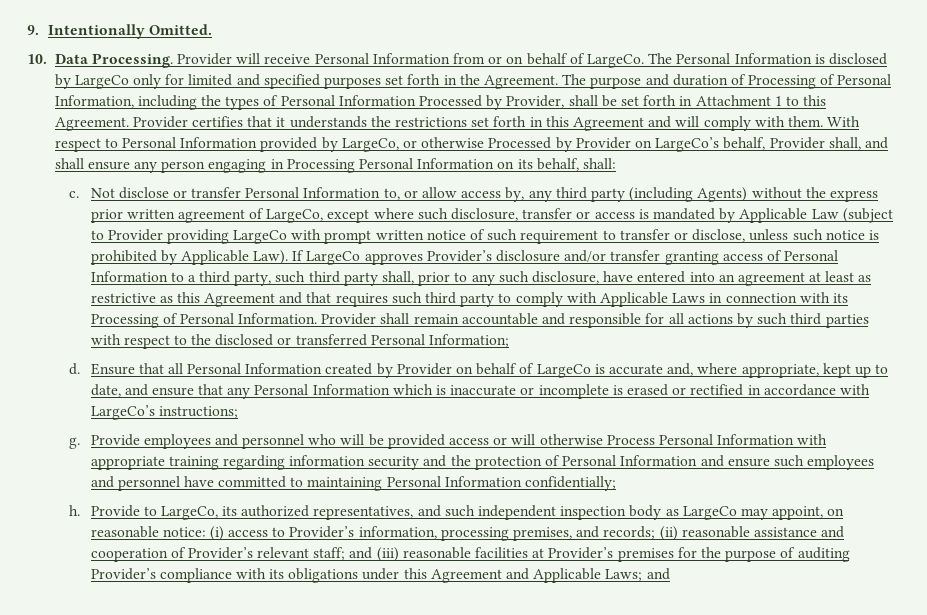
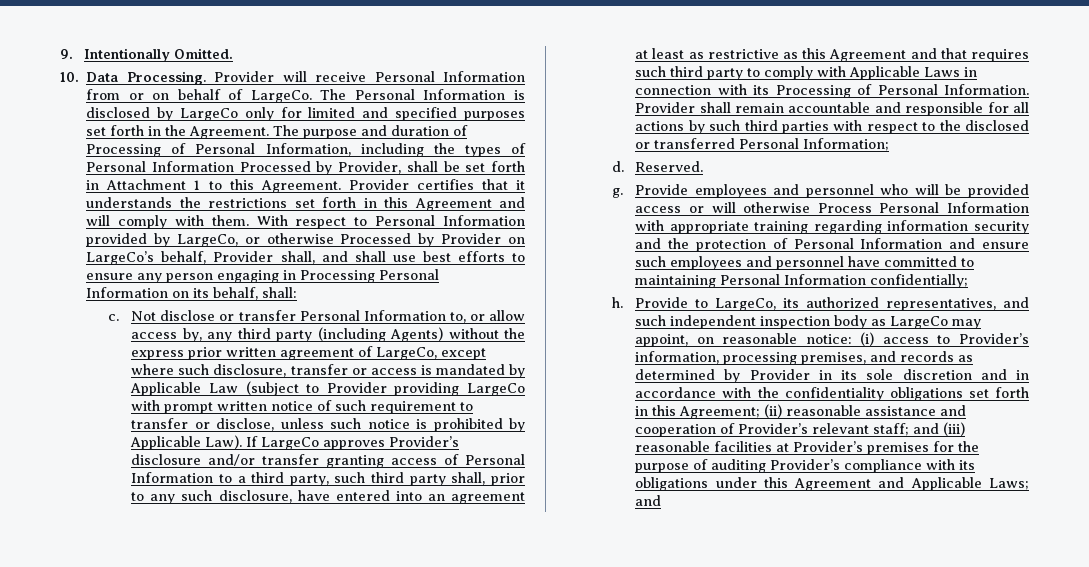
(84, 163) none -> [392,251,525,262] use best efforts to
[90,363,889,378] [90,384,870,399] [90,405,238,420] Ensure that all Personal Information created by Provider on behalf of LargeCo is accurate and, where appropriate, kept up to date, and ensure that any Personal Information which is inaccurate or incomplete is erased or rectified in accordance with LargeCo’s instructions; -> [635,161,704,172] Reserved.
[603,526,656,539] records; -> [900,351,974,362] [635,369,1029,383] [635,387,1029,401] [635,405,761,419] records as determined by Provider in its sole discretion and in accordance with the confidentiality obligations set forth in this Agreement;

